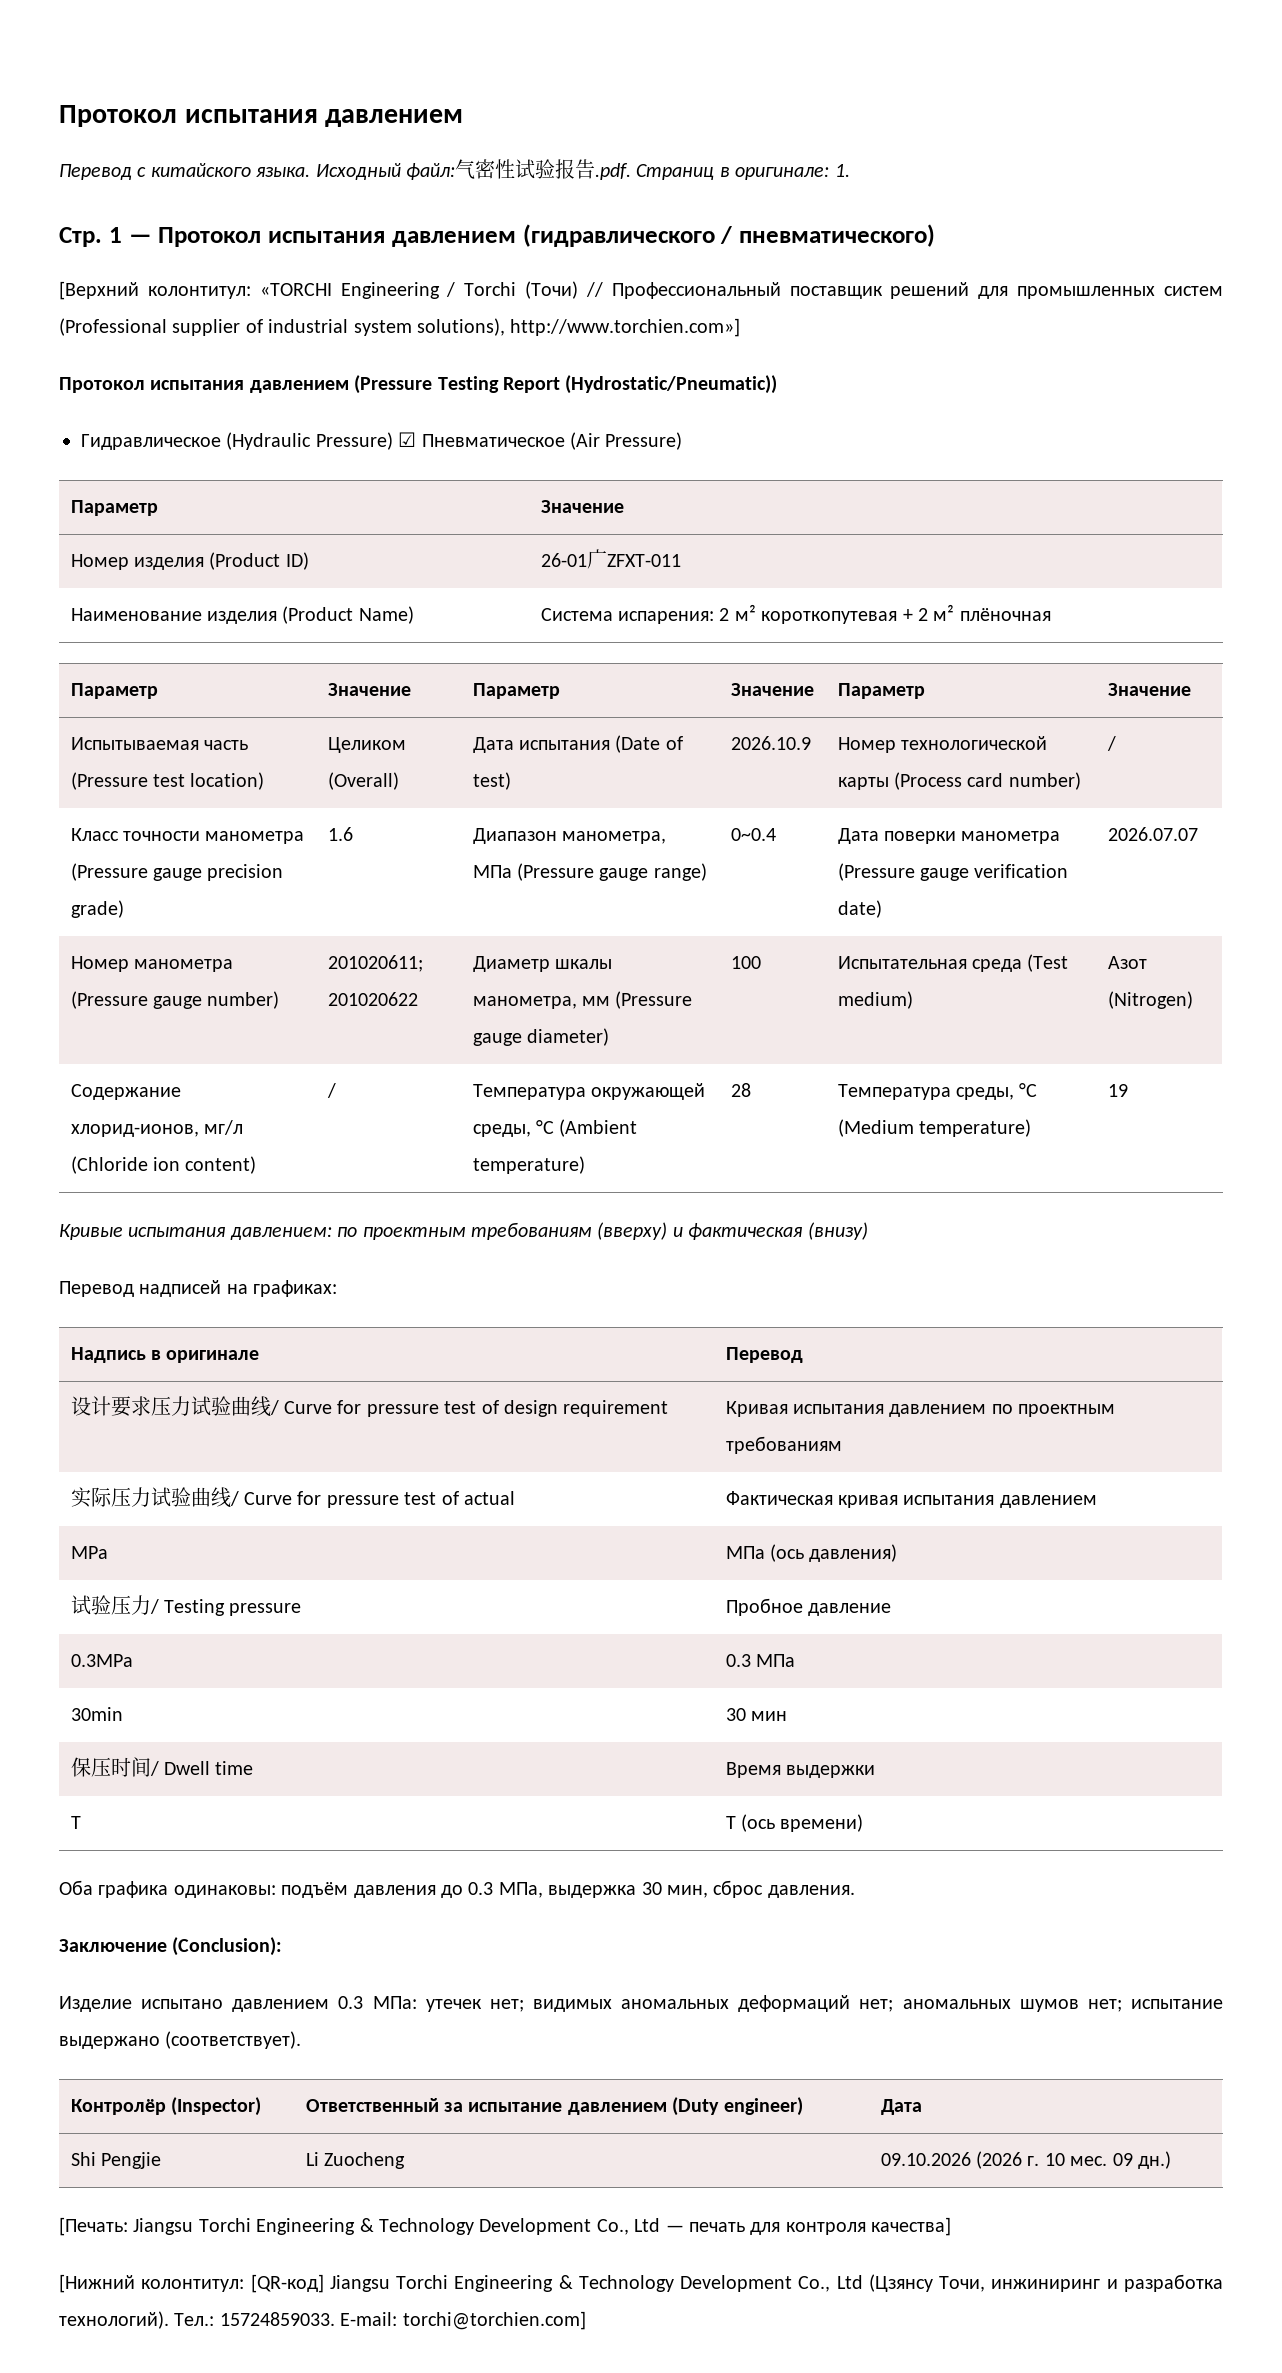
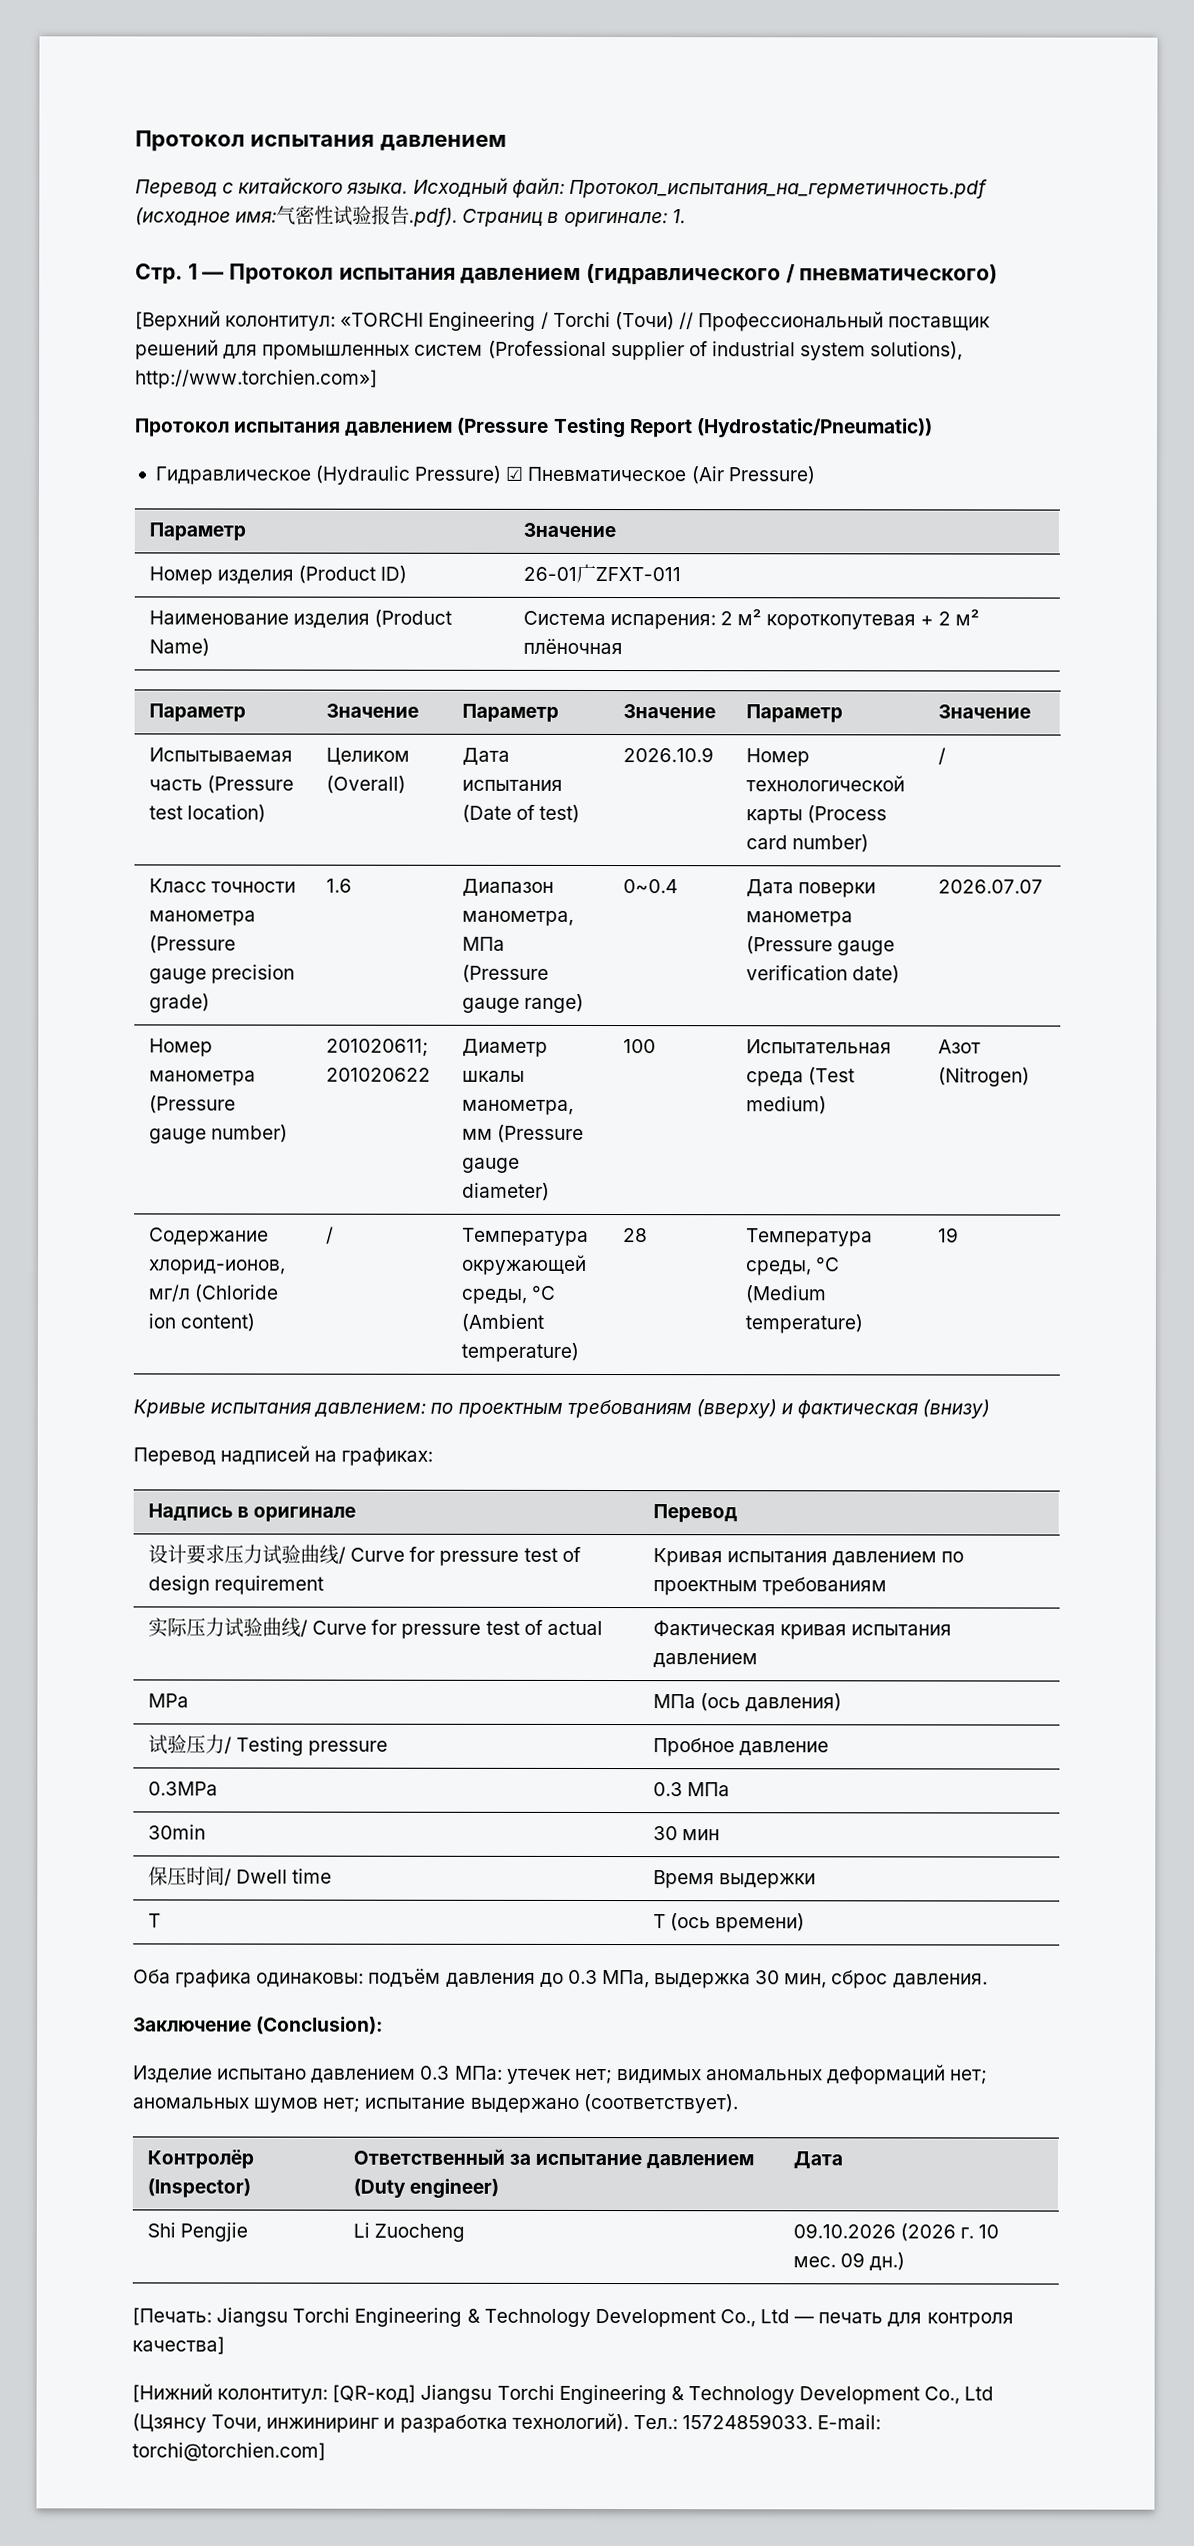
(455, 171) none -> [568,178,988,199] [135,207,278,226] Протокол_испытания_на_герметичность.pdf (исходное имя:
[595,163,631,180] .pdf. -> [409,207,459,227] .pdf).

